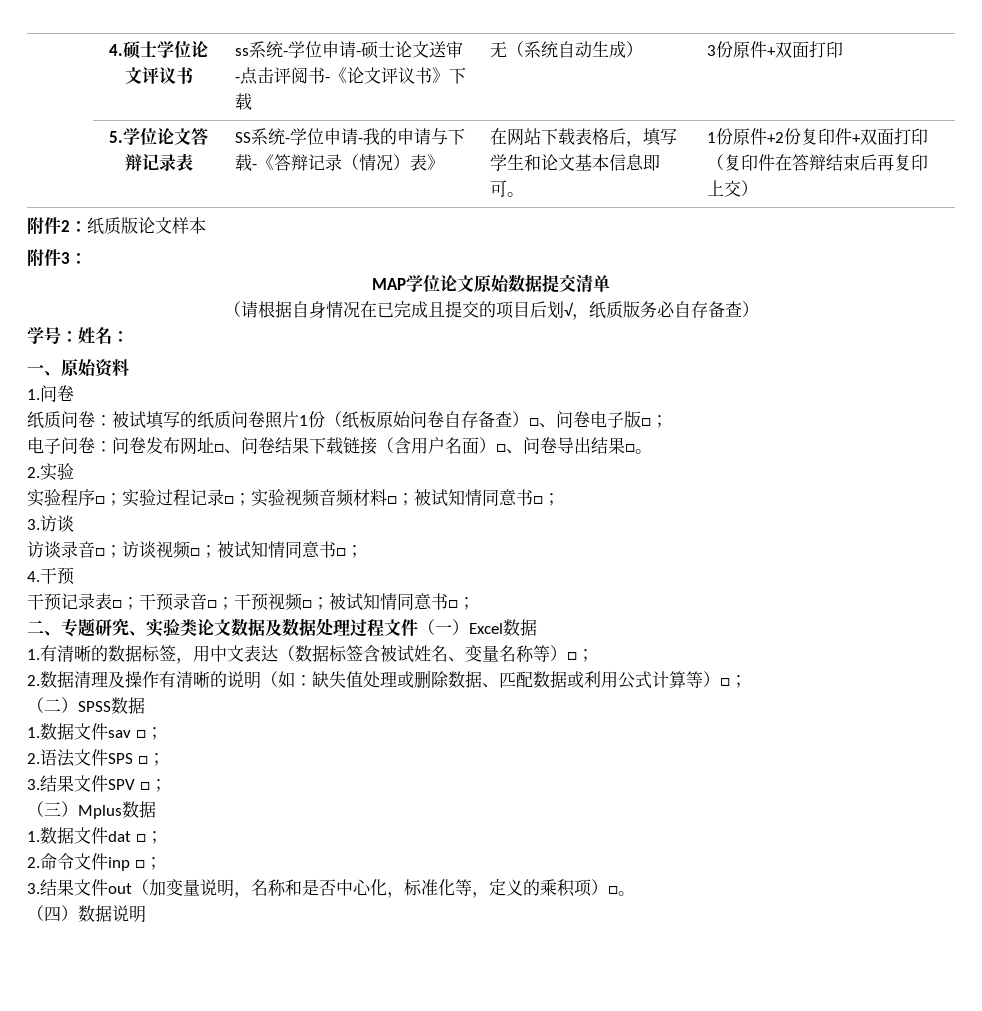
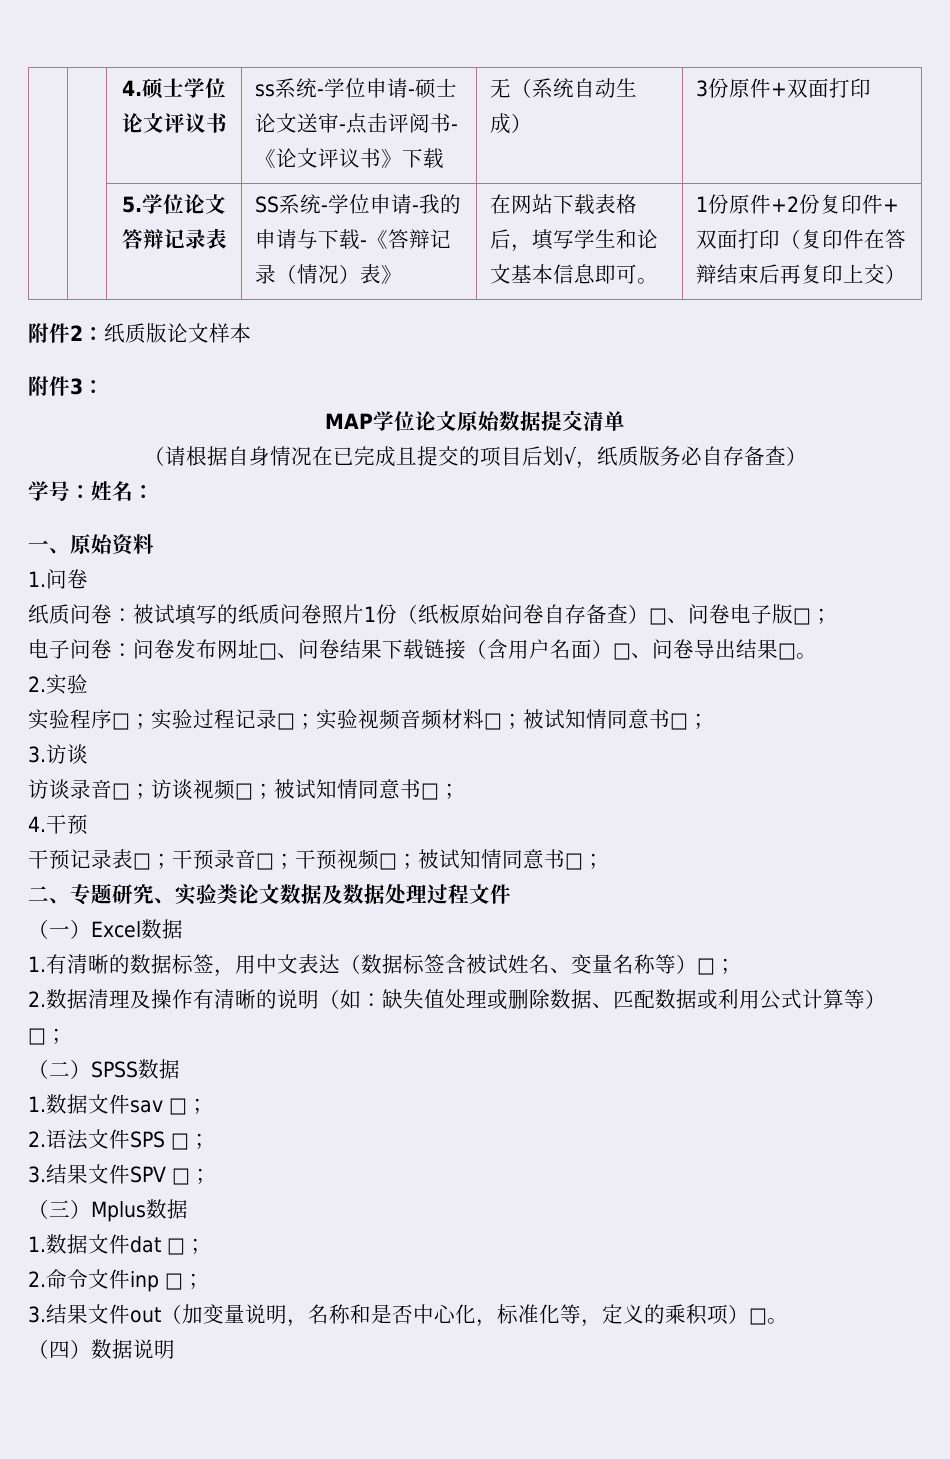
(418, 627) none -> (511, 894) //

